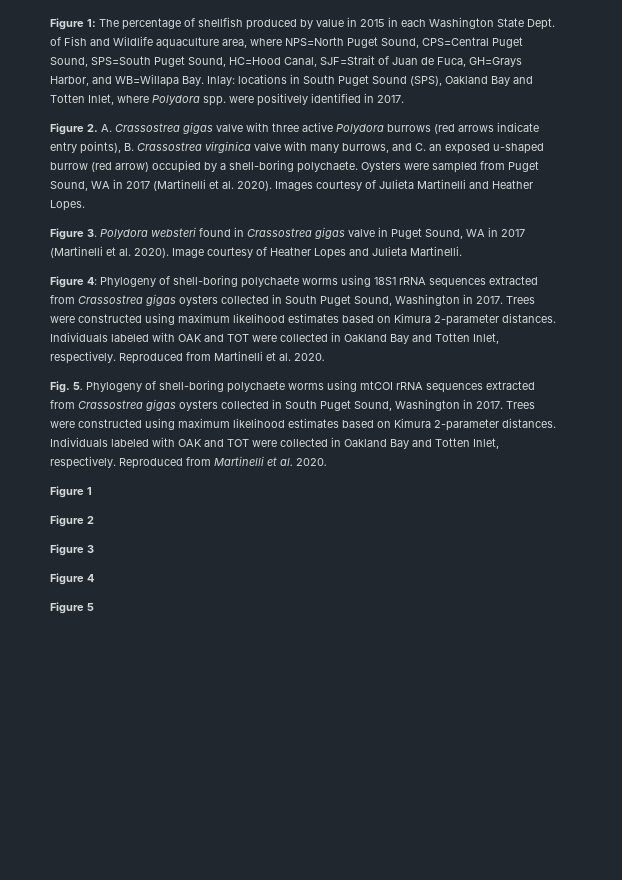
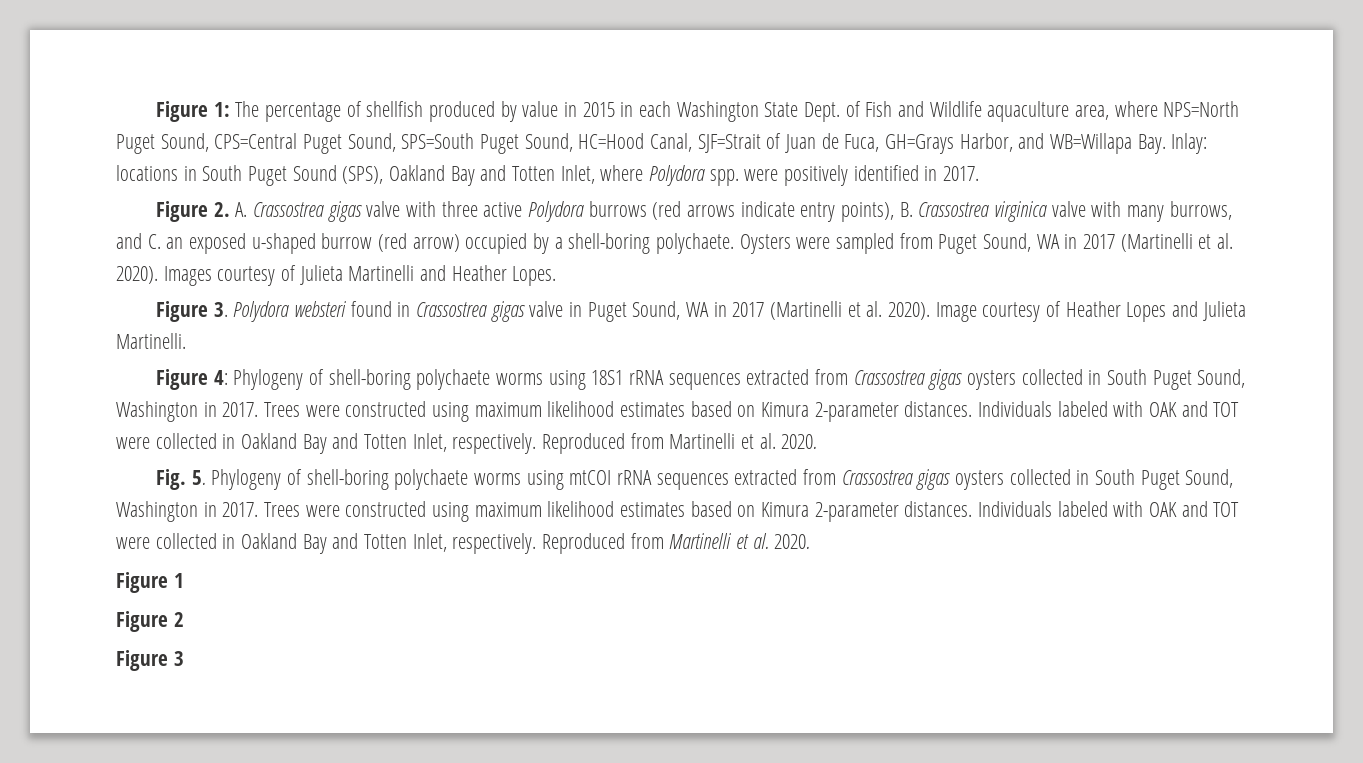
[50,573,94,585] [50,602,94,614] // Figure 4 // Figure 5 -> (184, 658) none

